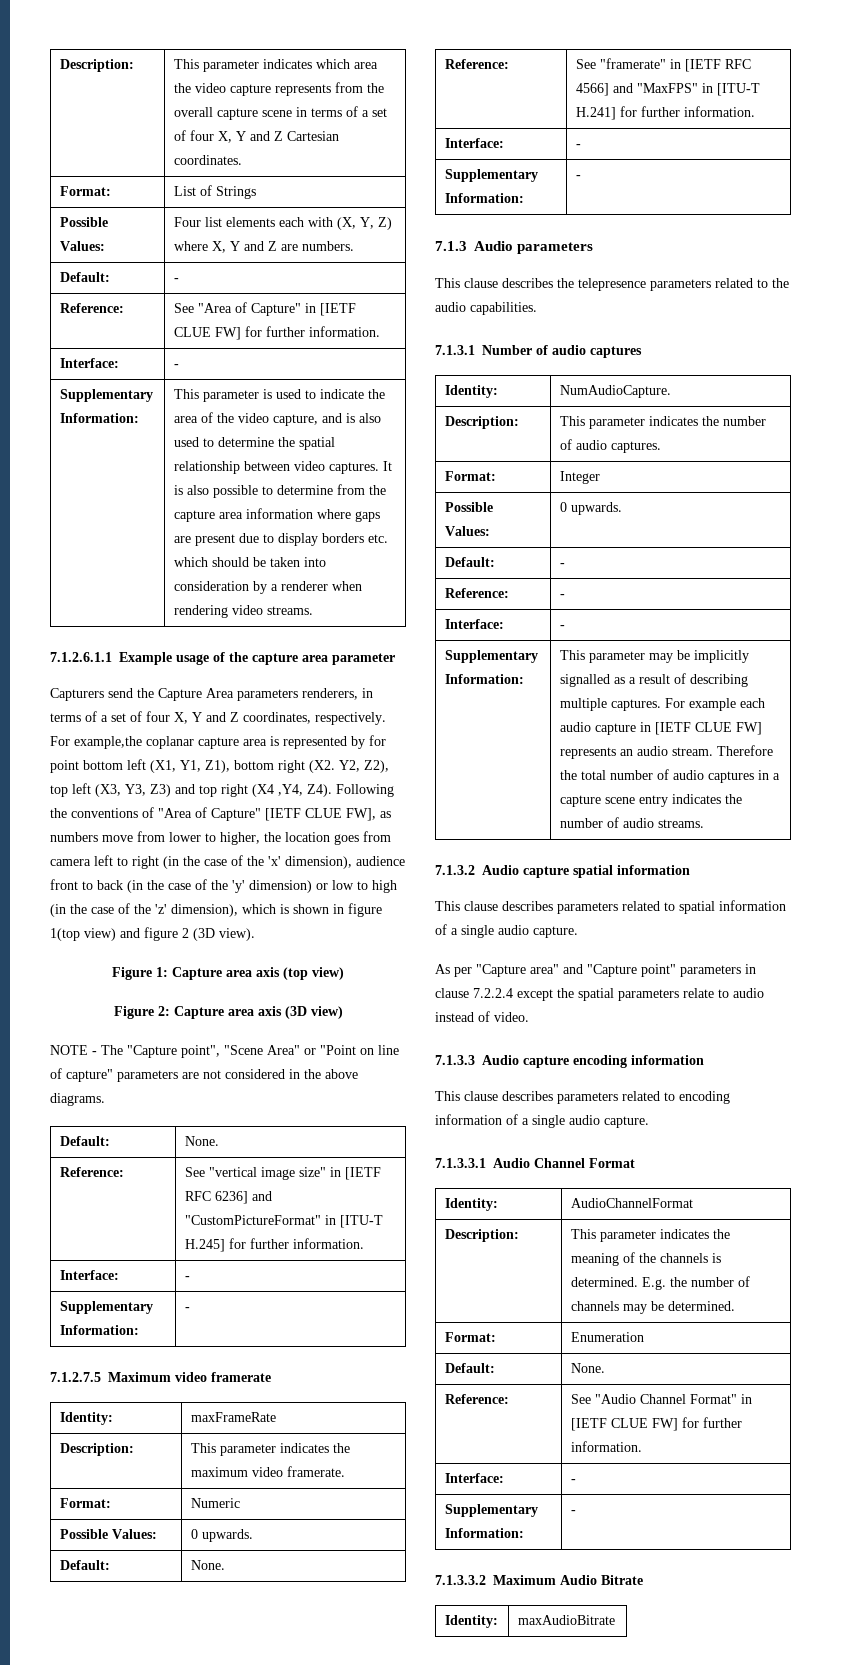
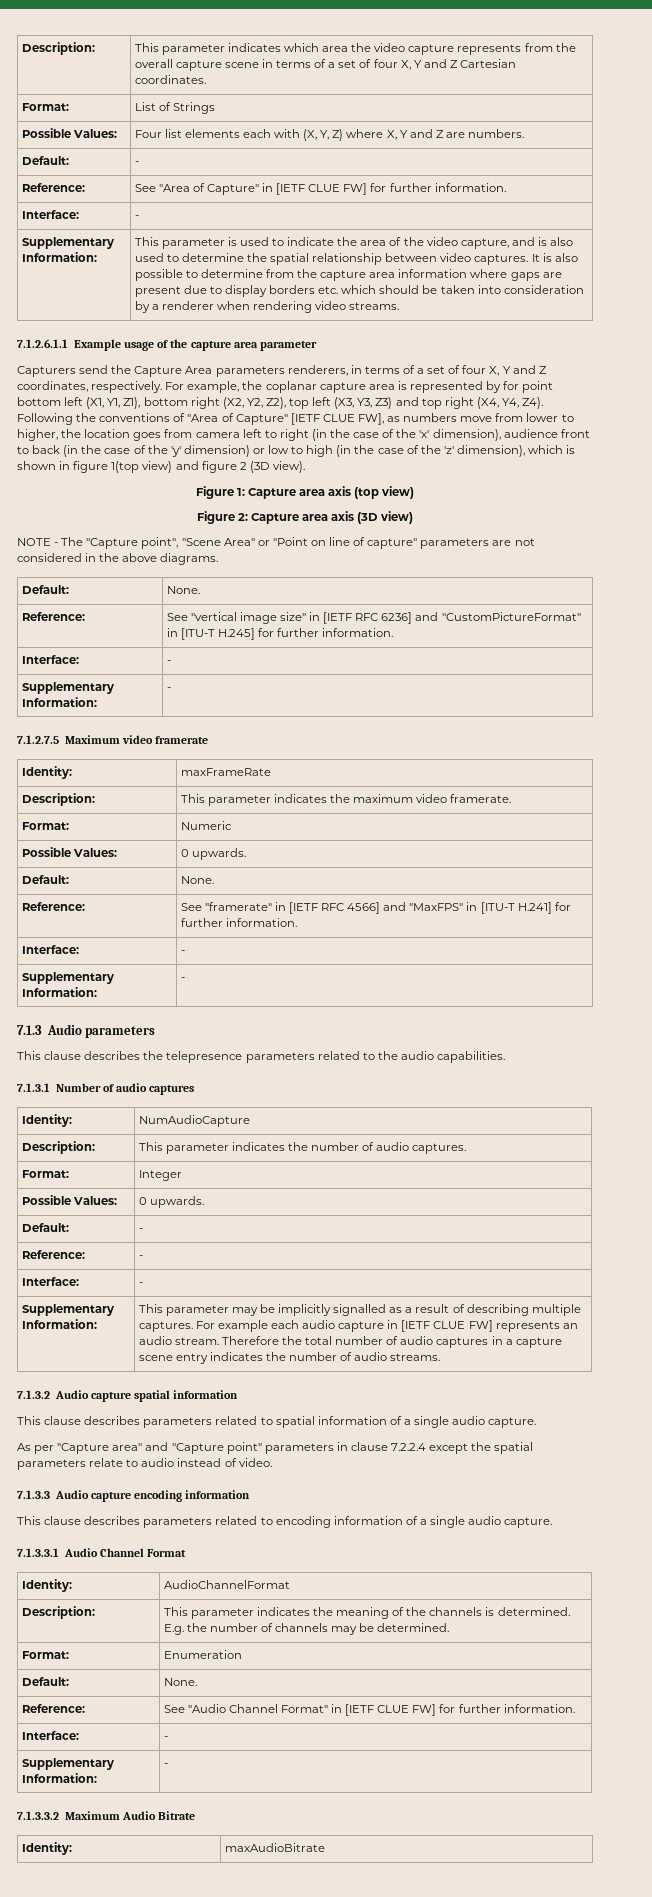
[74,736,142,749] example,the -> [187,381,263,393] example, the
[309,760,335,773] (X2. -> [222,397,244,409] (X2,
[252,784,303,797] (X4 ,Y4, -> [476,397,519,409] (X4, Y4,
[559,385,671,398] NumAudioCapture. -> [138,1115,250,1127] NumAudioCapture

